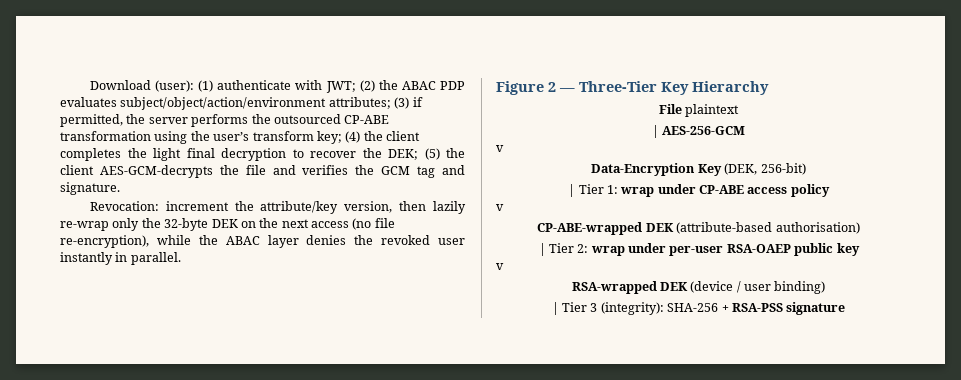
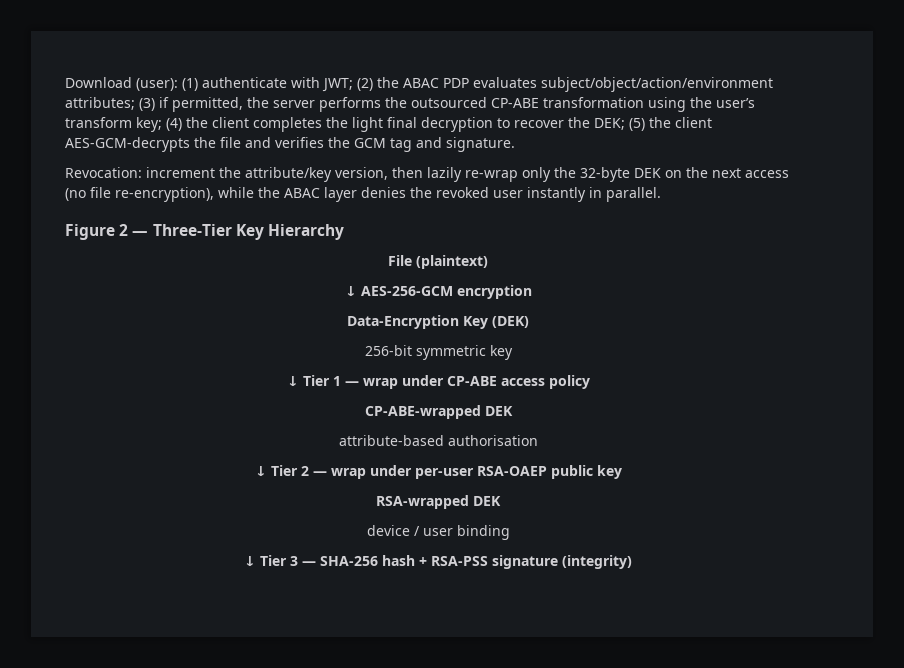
[685,104,740,117] [651,125,659,138] plaintext // | -> [416,255,488,269] [344,286,357,296] (plaintext) // ↓
[496,145,504,152] // v -> [456,285,532,299] encryption
[724,163,806,175] [568,184,618,197] (DEK, 256-bit) // | Tier 1: -> [492,316,529,328] [364,345,513,360] [286,375,359,386] (DEK) // 256-bit symmetric key // ↓ Tier 1 —
[496,204,504,211] // v -> (590, 382) none
[676,222,860,234] [538,243,589,256] (attribute-based authorisation) // | Tier 2: -> [338,435,538,446] [254,465,327,476] // attribute-based authorisation // ↓ Tier 2 —
[496,263,504,270] // v -> (622, 472) none
[690,281,734,293] (device -> [366,525,410,536] // device
[774,281,826,294] [551,302,719,315] binding) // | Tier 3 (integrity): SHA-256 -> [456,525,510,540] [244,555,415,566] binding // ↓ Tier 3 — SHA-256 hash
(846, 308) none -> [562,555,632,569] (integrity)

